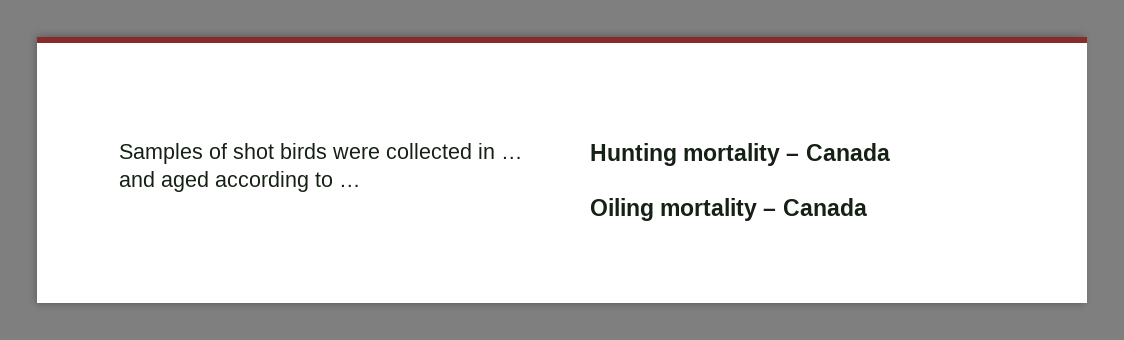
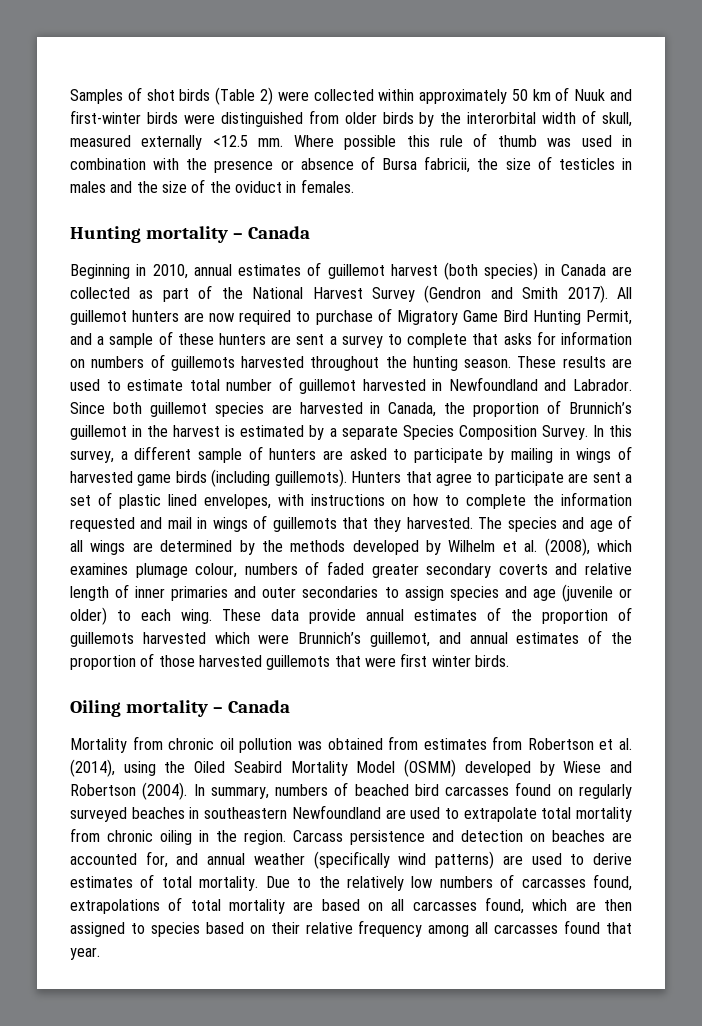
[332,143,523,159] [119,171,361,192] [590,143,890,166] [590,198,867,221] were collected in … and aged according to … // Hunting mortality – Canada // Oiling mortality – Canada -> [215,87,632,105] [70,110,632,127] [70,133,633,150] [70,156,632,173] [70,179,354,193] [70,226,310,243] [70,262,632,280] [70,285,632,303] [70,308,632,325] [70,331,632,348] [70,354,632,371] [70,377,633,394] [70,400,633,417] [70,425,632,440] [70,446,633,463] [70,469,632,487] [70,492,633,509] [70,515,633,532] [70,538,632,556] [70,561,633,578] [70,584,633,602] [70,607,632,625] [70,630,632,647] [70,653,509,670] [70,700,290,717] [70,736,632,753] [70,759,633,777] [70,782,632,800] [70,805,632,822] [70,828,632,845] [70,851,633,869] [70,874,632,891] [70,897,632,914] [70,920,632,937] [70,947,100,960] (Table 2) were collected within approximately 50 km of Nuuk and first-winter birds were distinguished from older birds by the interorbital width of skull, measured externally <12.5 mm. Where possible this rule of thumb was used in combination with the presence or absence of Bursa fabricii, the size of testicles in males and the size of the oviduct in females. // Hunting mortality – Canada // Beginning in 2010, annual estimates of guillemot harvest (both species) in Canada are collected as part of the National Harvest Survey (Gendron and Smith 2017). All guillemot hunters are now required to purchase of Migratory Game Bird Hunting Permit, and a sample of these hunters are sent a survey to complete that asks for information on numbers of guillemots harvested throughout the hunting season. These results are used to estimate total number of guillemot harvested in Newfoundland and Labrador. Since both guillemot species are harvested in Canada, the proportion of Brunnich’s guillemot in the harvest is estimated by a separate Species Composition Survey. In this survey, a different sample of hunters are asked to participate by mailing in wings of harvested game birds (including guillemots). Hunters that agree to participate are sent a set of plastic lined envelopes, with instructions on how to complete the information requested and mail in wings of guillemots that they harvested. The species and age of all wings are determined by the methods developed by Wilhelm et al. (2008), which examines plumage colour, numbers of faded greater secondary coverts and relative length of inner primaries and outer secondaries to assign species and age (juvenile or older) to each wing. These data provide annual estimates of the proportion of guillemots harvested which were Brunnich’s guillemot, and annual estimates of the proportion of those harvested guillemots that were first winter birds. // Oiling mortality – Canada // Mortality from chronic oil pollution was obtained from estimates from Robertson et al. (2014), using the Oiled Seabird Mortality Model (OSMM) developed by Wiese and Robertson (2004). In summary, numbers of beached bird carcasses found on regularly surveyed beaches in southeastern Newfoundland are used to extrapolate total mortality from chronic oiling in the region. Carcass persistence and detection on beaches are accounted for, and annual weather (specifically wind patterns) are used to derive estimates of total mortality. Due to the relatively low numbers of carcasses found, extrapolations of total mortality are based on all carcasses found, which are then assigned to species based on their relative frequency among all carcasses found that year.

